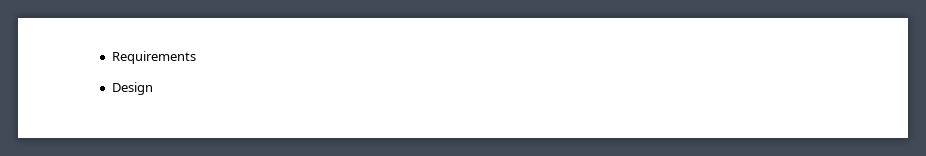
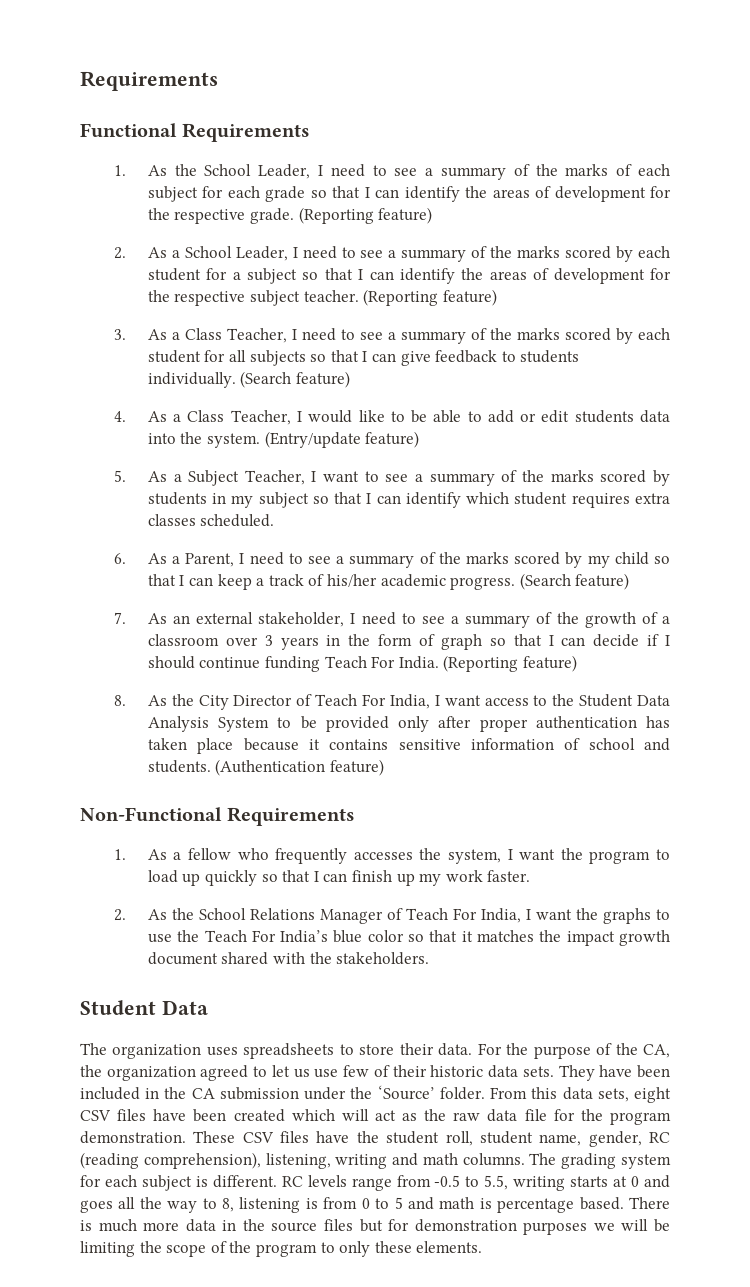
[111,51,196,64] [111,82,153,95] Requirements // Design -> [80,71,218,91] [80,123,311,142] [113,164,670,180] [147,186,671,202] [147,207,433,224] [113,246,670,262] [147,268,671,284] [147,289,497,306] [113,328,670,344] [147,350,580,366] [147,371,351,388] [113,410,671,425] [147,431,420,448] [113,470,671,486] [147,492,670,508] [147,514,275,527] [113,552,670,568] [147,573,630,590] [113,612,671,628] [147,634,670,650] [147,655,578,672] [113,694,671,710] [147,716,670,732] [147,738,670,754] [147,759,385,776] [80,807,356,826] [113,848,671,864] [147,870,531,886] [113,908,670,924] [147,930,671,946] [147,952,430,965] [80,1000,208,1015] [80,1043,670,1059] [80,1065,671,1081] [80,1085,671,1103] [80,1109,671,1125] [80,1131,671,1147] [80,1152,671,1169] [80,1175,670,1191] [80,1197,671,1213] [80,1219,670,1235] [80,1241,483,1257] Requirements // Functional Requirements // 1. As the School Leader, I need to see a summary of the marks of each subject for each grade so that I can identify the areas of development for the respective grade. (Reporting feature) // 2. As a School Leader, I need to see a summary of the marks scored by each student for a subject so that I can identify the areas of development for the respective subject teacher. (Reporting feature) // 3. As a Class Teacher, I need to see a summary of the marks scored by each student for all subjects so that I can give feedback to students individually. (Search feature) // 4. As a Class Teacher, I would like to be able to add or edit students data into the system. (Entry/update feature) // 5. As a Subject Teacher, I want to see a summary of the marks scored by students in my subject so that I can identify which student requires extra classes scheduled. // 6. As a Parent, I need to see a summary of the marks scored by my child so that I can keep a track of his/her academic progress. (Search feature) // 7. As an external stakeholder, I need to see a summary of the growth of a classroom over 3 years in the form of graph so that I can decide if I should continue funding Teach For India. (Reporting feature) // 8. As the City Director of Teach For India, I want access to the Student Data Analysis System to be provided only after proper authentication has taken place because it contains sensitive information of school and students. (Authentication feature) // Non-Functional Requirements // 1. As a fellow who frequently accesses the system, I want the program to load up quickly so that I can finish up my work faster. // 2. As the School Relations Manager of Teach For India, I want the graphs to use the Teach For India’s blue color so that it matches the impact growth document shared with the stakeholders. // Student Data // The organization uses spreadsheets to store their data. For the purpose of the CA, the organization agreed to let us use few of their historic data sets. They have been included in the CA submission under the ‘Source’ folder. From this data sets, eight CSV files have been created which will act as the raw data file for the program demonstration. These CSV files have the student roll, student name, gender, RC (reading comprehension), listening, writing and math columns. The grading system for each subject is different. RC levels range from -0.5 to 5.5, writing starts at 0 and goes all the way to 8, listening is from 0 to 5 and math is percentage based. There is much more data in the source files but for demonstration purposes we will be limiting the scope of the program to only these elements.

